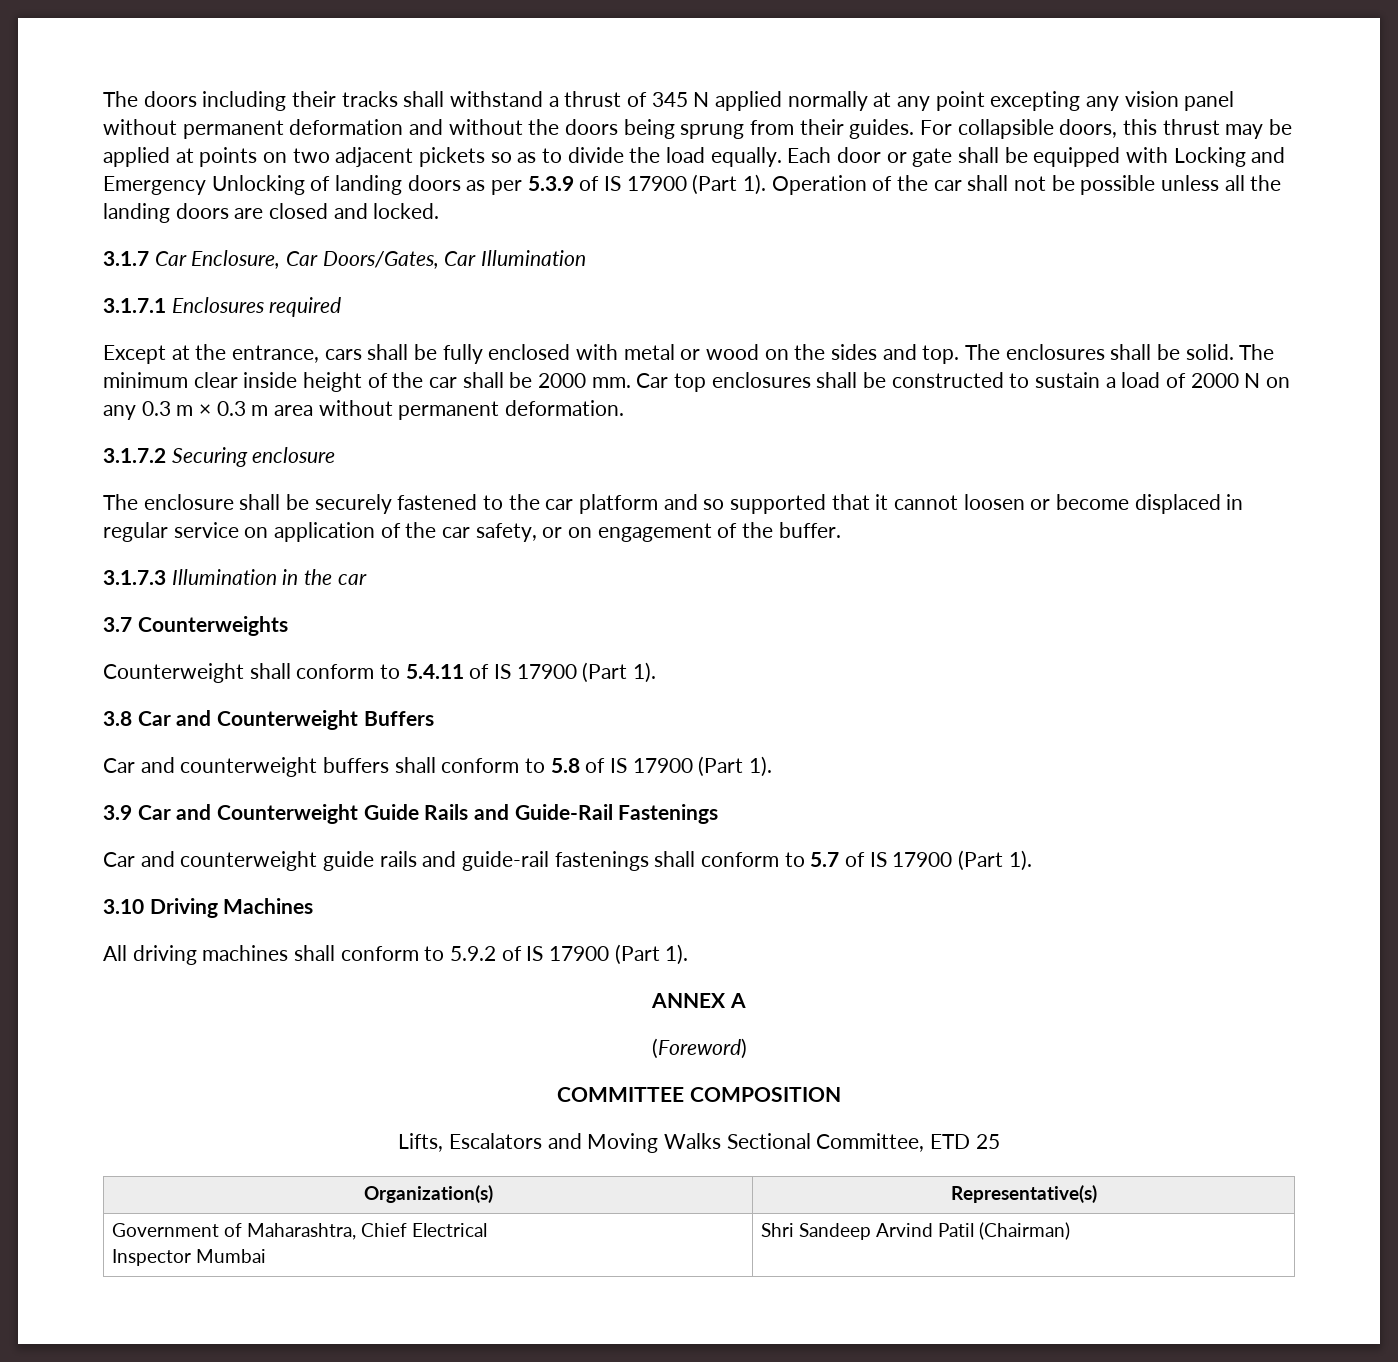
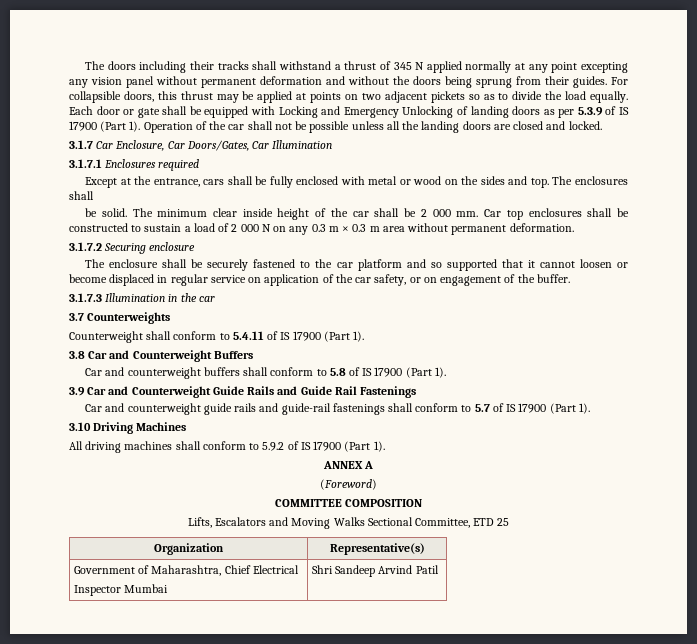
(1152, 352) none -> (94, 195) //
[538,373,587,388] 2000 -> [420,209,451,217] 2 000
[1190,373,1239,388] 2000 -> [231,224,259,232] 2 000
[514,804,613,820] Guide-Rail -> [300,386,357,395] Guide Rail
[363,1185,493,1203] Organization(s) -> [154,543,224,555] Organization
[979,1222,1071,1240] (Chairman) -> (439, 569) none

